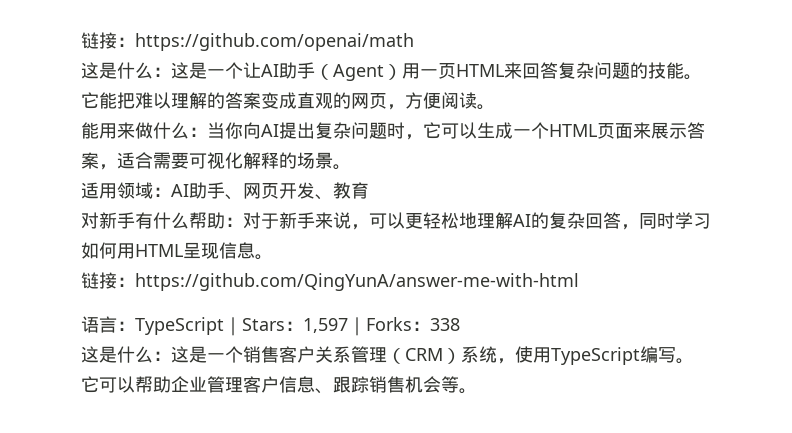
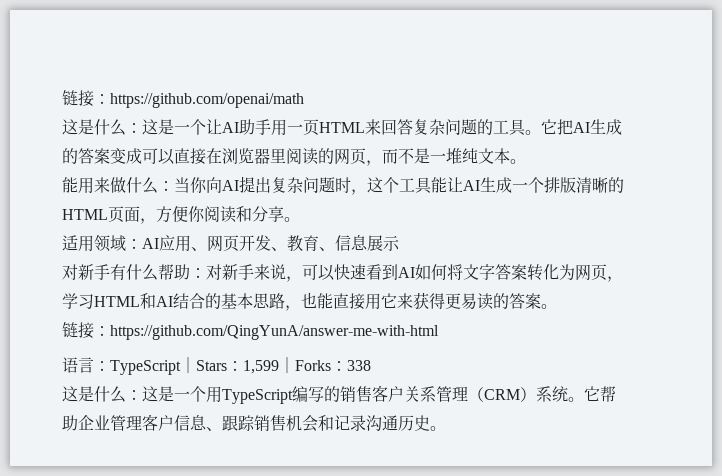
[315,64,402,81] （Agent） -> (271, 127) none
[648,62,702,80] [81,92,477,110] 技能。它能把难以理解的答案变成直观的网页，方便阅读 -> [493,119,622,136] [62,148,510,166] 工具。它把AI生成的答案变成可以直接在浏览器里阅读的网页，而不是一堆纯文本
[423,122,705,139] [81,152,333,170] 它可以生成一个HTML页面来展示答案，适合需要可视化解释的场景 -> [367,177,624,194] [62,206,284,224] 这个工具能让AI生成一个排版清晰的HTML页面，方便你阅读和分享
[189,182,225,199] 助手 -> [159,235,191,252] 应用
(369, 190) none -> [319,235,400,251] 、信息展示
[261,213,279,229] 于 -> (222, 272) none
[405,212,711,230] [81,242,255,259] 更轻松地理解AI的复杂回答，同时学习如何用HTML呈现信息 -> [334,264,623,282] [62,292,541,311] 快速看到AI如何将文字答案转化为网页，学习HTML和AI结合的基本思路，也能直接用它来获得更易读的答案
[303,318,348,333] 1,597 -> [243,360,279,374] 1,599
(243, 354) none -> [206,386,340,404] 用TypeScript编写的
[497,346,694,365] [81,376,135,393] ，使用TypeScript编写。它可以 -> [568,386,600,402] 。它
[441,376,459,393] 等 -> [318,415,430,431] 和记录沟通历史

